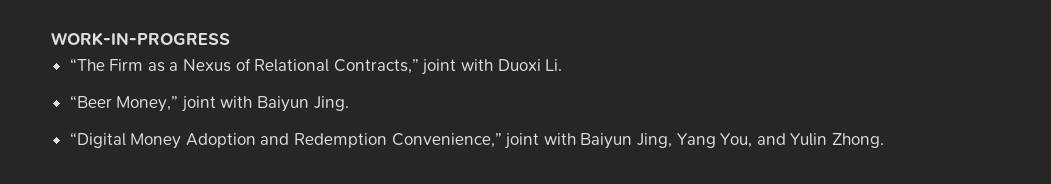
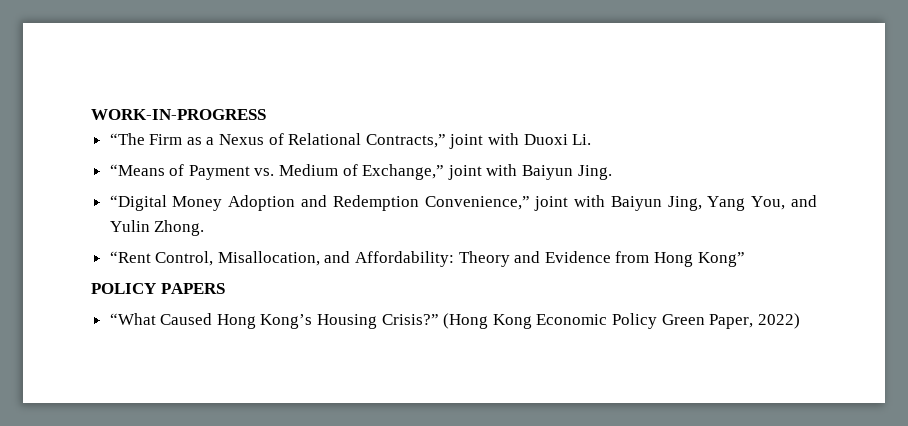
[69,95,179,112] “Beer Money,” -> [109,164,445,180] “Means of Payment vs. Medium of Exchange,”
(884, 140) none -> [109,251,745,267] [91,283,225,294] [109,313,800,329] // “Rent Control, Misallocation, and Affordability: Theory and Evidence from Hong Kong” // POLICY PAPERS // “What Caused Hong Kong’s Housing Crisis?” (Hong Kong Economic Policy Green Paper, 2022)

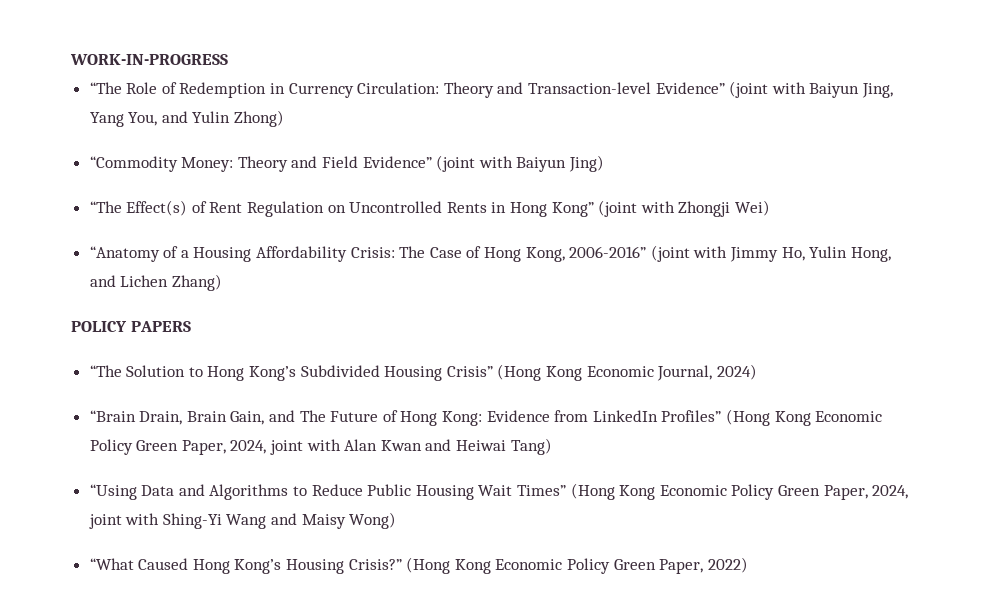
[149,133,592,149] [109,164,612,180] [109,195,569,211] Firm as a Nexus of Relational Contracts,” joint with Duoxi Li. // “Means of Payment vs. Medium of Exchange,” joint with Baiyun Jing. // “Digital Money Adoption and Redemption Convenience,” joint -> [126,81,769,98] Role of Redemption in Currency Circulation: Theory and Transaction-level Evidence” (joint
[154,220,205,236] [109,251,745,267] [91,283,225,294] Zhong. // “Rent Control, Misallocation, and Affordability: Theory and Evidence from Hong Kong” // POLICY PAPERS -> [234,110,285,127] [89,155,605,172] [89,200,770,217] [89,245,891,262] [89,274,222,291] [71,321,191,332] [89,364,757,381] [89,409,883,426] [89,438,552,455] [89,483,909,500] [88,512,397,529] Zhong) // “Commodity Money: Theory and Field Evidence” (joint with Baiyun Jing) // “The Effect(s) of Rent Regulation on Uncontrolled Rents in Hong Kong” (joint with Zhongji Wei) // “Anatomy of a Housing Affordability Crisis: The Case of Hong Kong, 2006-2016” (joint with Jimmy Ho, Yulin Hong, and Lichen Zhang) // POLICY PAPERS // “The Solution to Hong Kong’s Subdivided Housing Crisis” (Hong Kong Economic Journal, 2024) // “Brain Drain, Brain Gain, and The Future of Hong Kong: Evidence from LinkedIn Profiles” (Hong Kong Economic Policy Green Paper, 2024, joint with Alan Kwan and Heiwai Tang) // “Using Data and Algorithms to Reduce Public Housing Wait Times” (Hong Kong Economic Policy Green Paper, 2024, joint with Shing-Yi Wang and Maisy Wong)

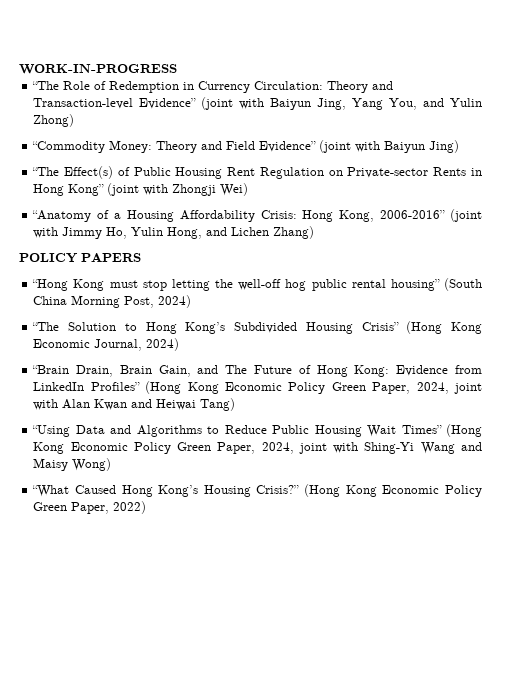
(207, 207) none -> [133,167,223,179] Public Housing
[349,201,443,213] Uncontrolled -> [347,167,429,178] Private-sector
[399,246,482,258] The Case of -> (297, 214) none
(191, 326) none -> [32,278,482,291] [33,295,192,308] // “Hong Kong must stop letting the well-off hog public rental housing” (South China Morning Post, 2024)

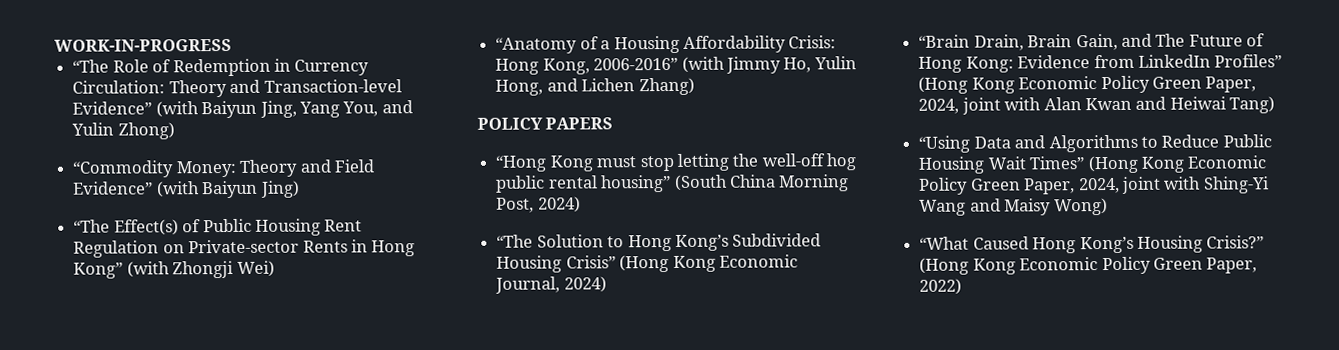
[201,97,265,110] (joint with -> [155,101,199,118] (with
[319,140,381,153] (joint with -> [156,181,200,198] (with
[107,183,169,196] (joint with -> [126,261,170,278] (with
[450,209,482,222] [33,227,59,238] (joint with -> [681,56,725,73] (with

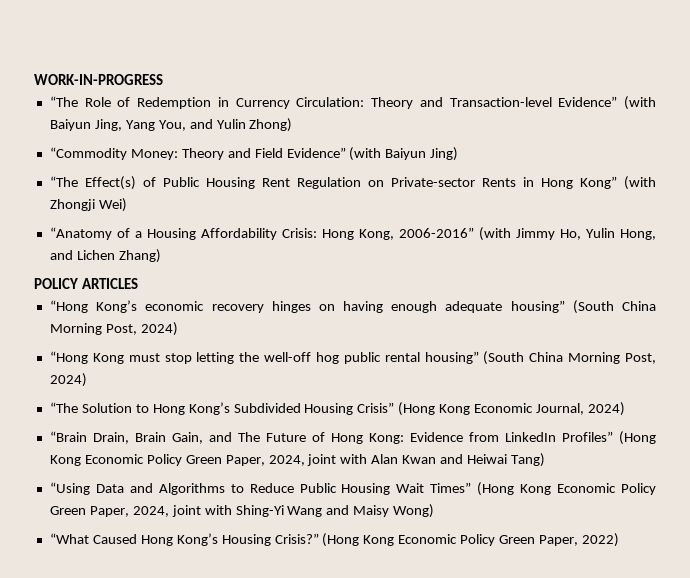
[545,117,614,130] PAPERS -> [81,278,138,289] [49,300,656,314] [49,322,178,336] ARTICLES // “Hong Kong’s economic recovery hinges on having enough adequate housing” (South China Morning Post, 2024)

